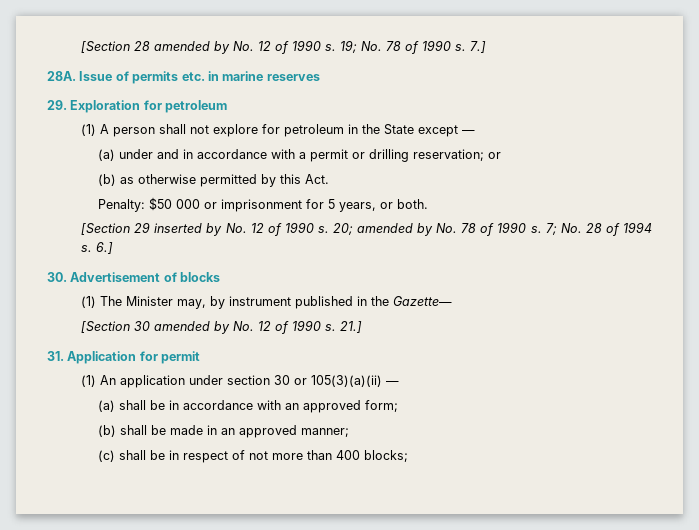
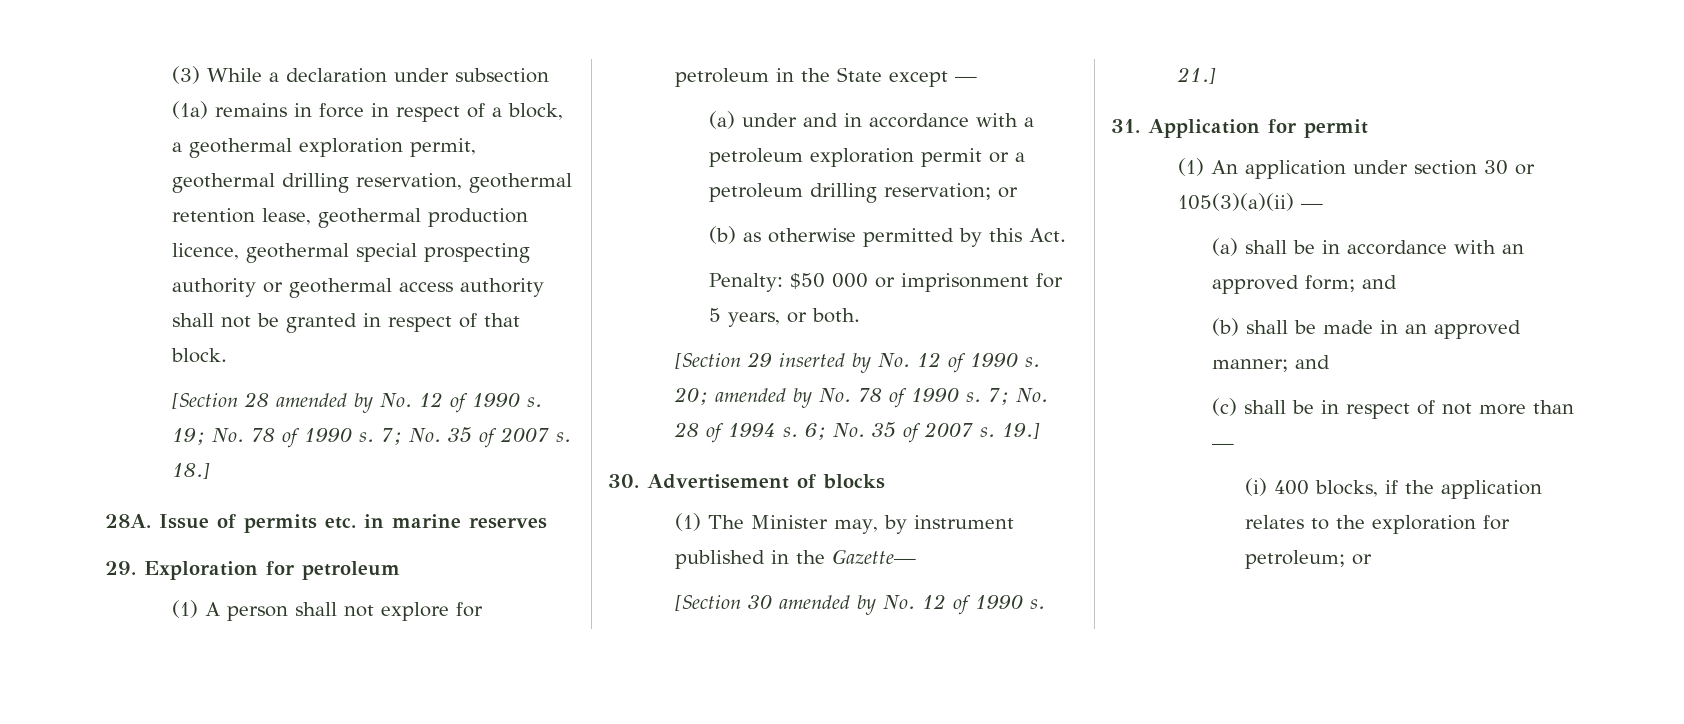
(81, 47) none -> [172,66,550,84] [172,101,564,122] [172,138,477,158] [172,173,573,193] [172,208,529,228] [172,243,531,263] [172,278,545,298] [172,313,521,333] [171,348,228,363] (3) While a declaration under subsection (1a) remains in force in respect of a block, a geothermal exploration permit, geothermal drilling reservation, geothermal retention lease, geothermal production licence, geothermal special prospecting authority or geothermal access authority shall not be granted in respect of that block. //
[470,41,487,53] 7.] -> [381,427,572,448] [172,462,211,479] 7; No. 35 of 2007 s. 18.]
[310,149,366,162] permit or -> [708,148,1025,167] [708,183,803,202] petroleum exploration permit or a petroleum
[96,242,114,254] 6.] -> [805,422,1041,443] 6; No. 35 of 2007 s. 19.]
(399, 406) none -> [1361,275,1397,289] and
(350, 432) none -> [1294,355,1330,369] and
[336,450,409,462] 400 blocks; -> [1211,443,1234,449] [1245,478,1543,499] [1245,515,1511,534] [1245,550,1373,569] — // (i) 400 blocks, if the application relates to the exploration for petroleum; or

